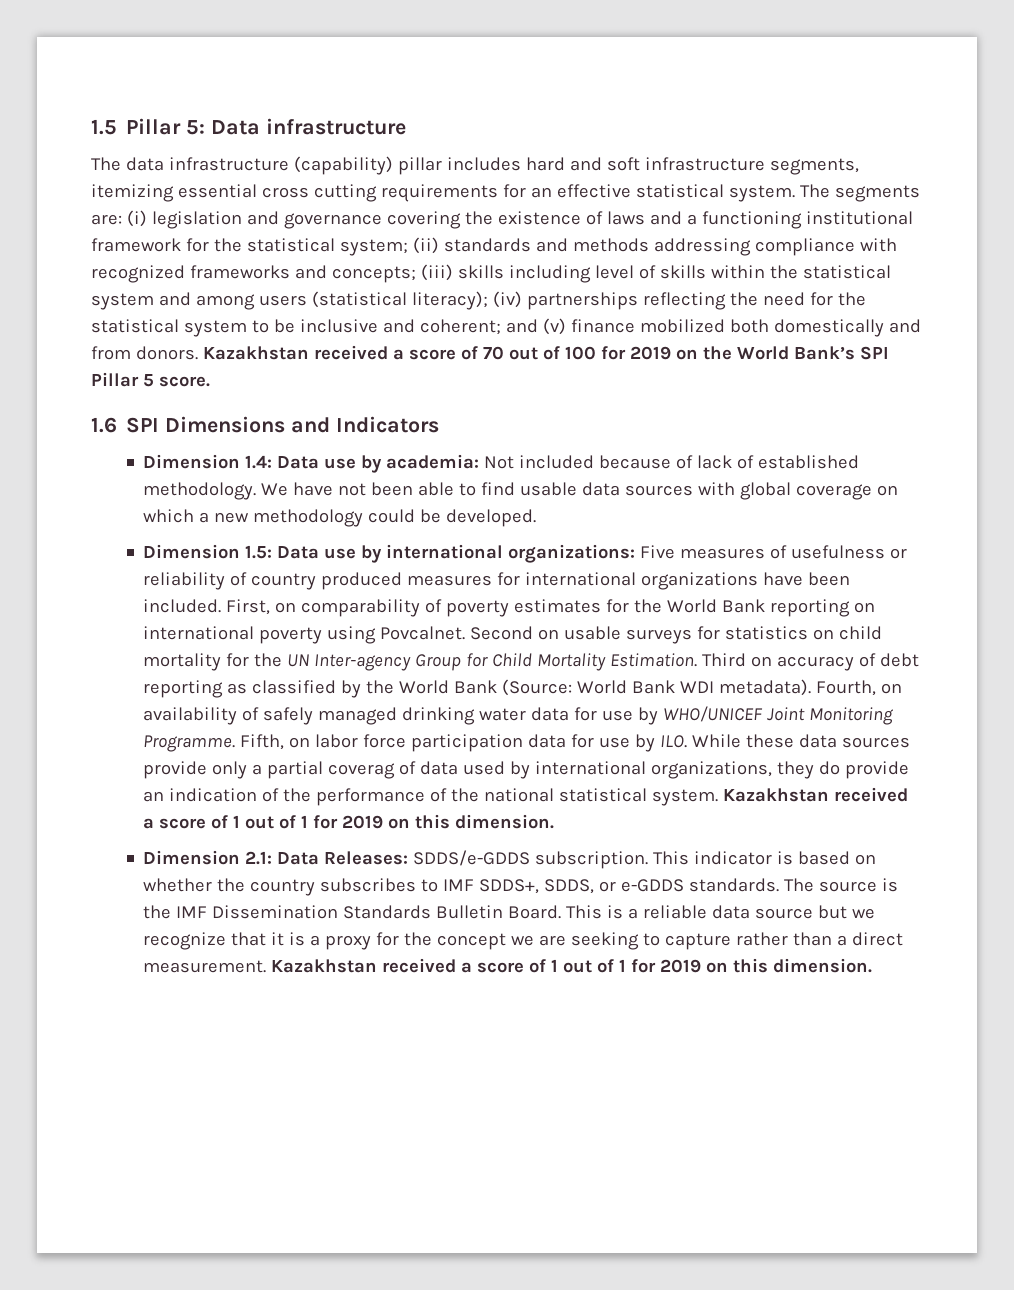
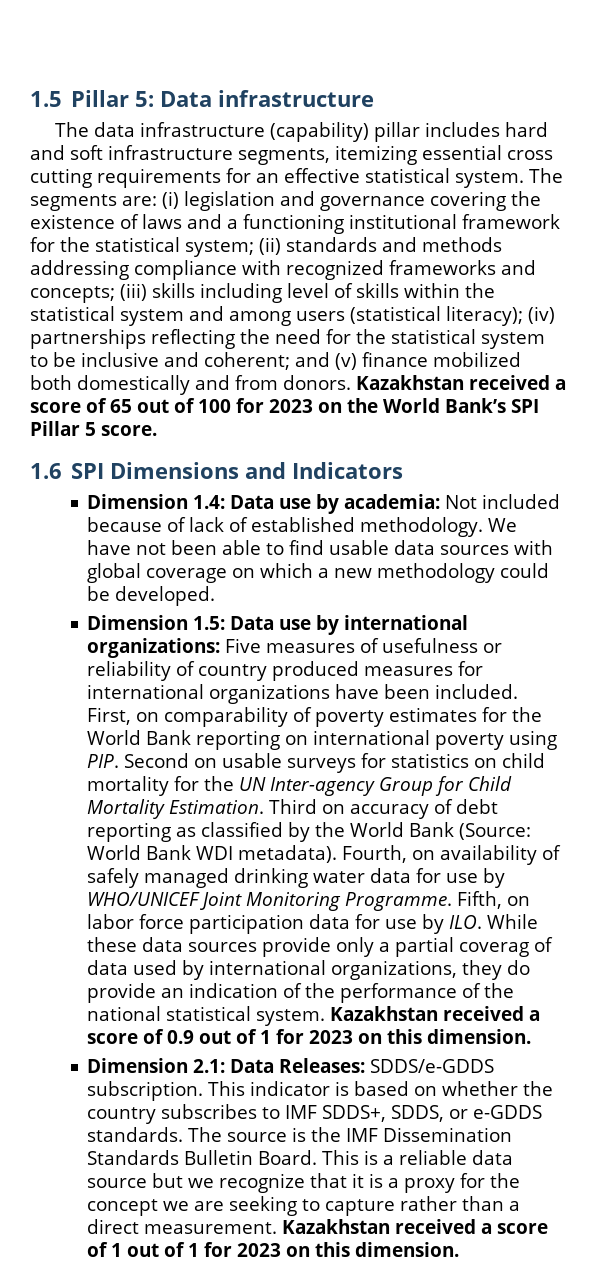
[482,346,504,360] 70 -> [110,399,132,413] 65
[629,346,671,360] 2019 -> [269,399,313,413] 2023
[380,626,466,640] Povcalnet. -> [87,754,120,768] PIP.
[233,815,384,829] 1 out of 1 for 2019 -> [167,1029,354,1044] 0.9 out of 1 for 2023
[660,959,702,973] 2019 -> [237,1243,282,1257] 2023

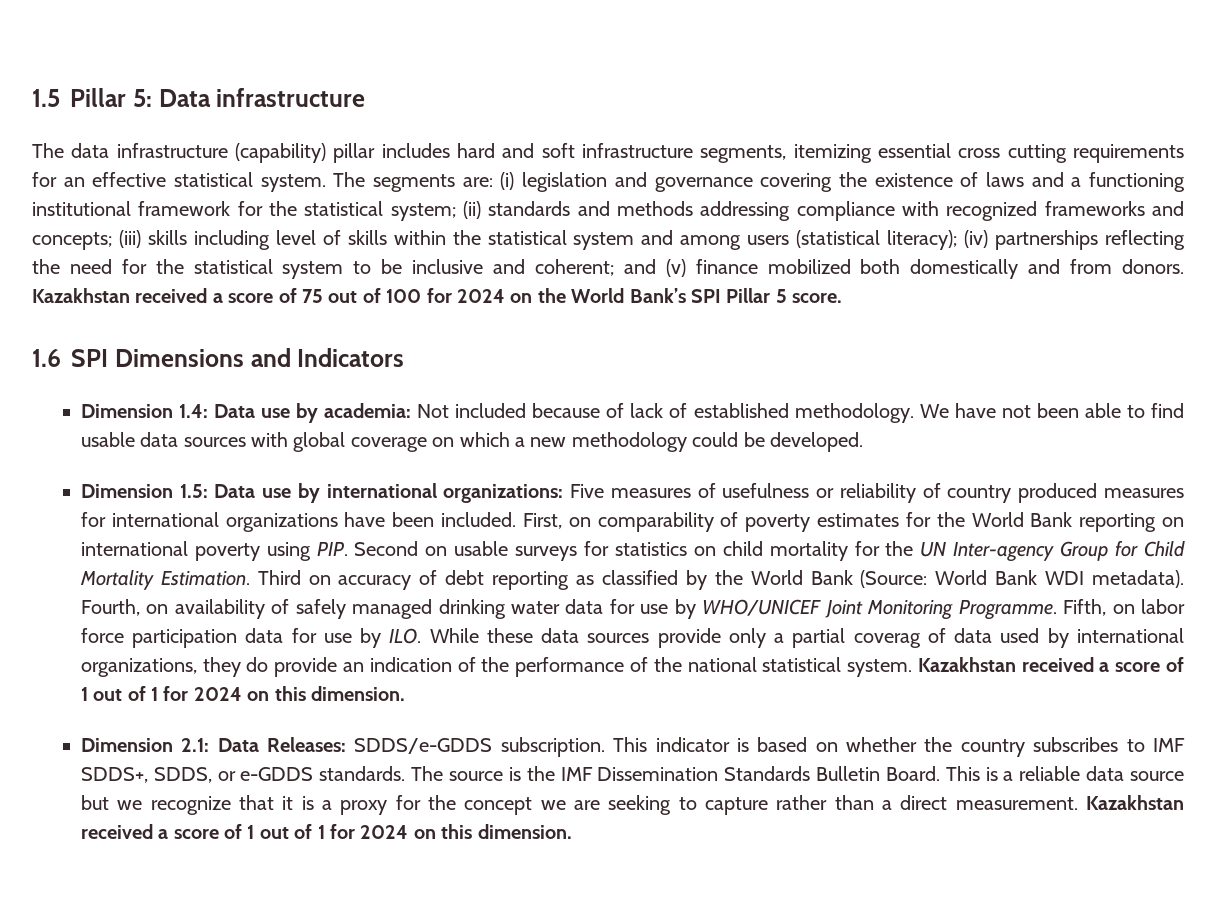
[110,399,132,413] 65 -> [302,289,323,303] 75
[269,399,313,413] 2023 -> [456,289,505,303] 2024
[167,1029,354,1044] 0.9 out of 1 for 2023 -> [80,686,242,701] 1 out of 1 for 2024
[237,1243,282,1257] 2023 -> [360,825,409,839] 2024

